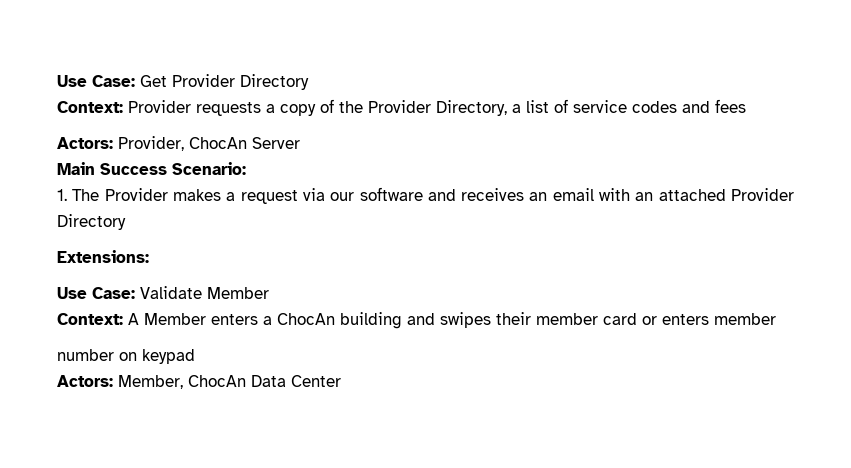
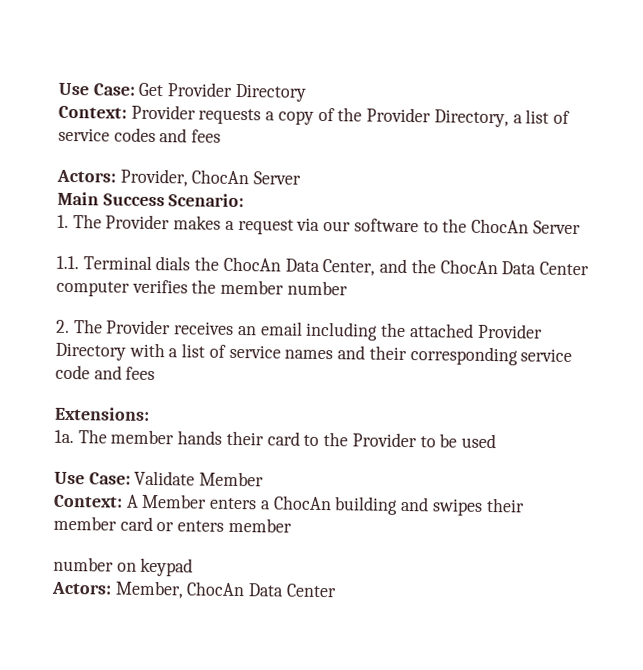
[427,189,456,201] and -> [422,218,581,235] [56,255,589,276] [56,279,348,297] [56,319,172,335] to the ChocAn Server // 1.1. Terminal dials the ChocAn Data Center, and the ChocAn Data Center computer verifies the member number // 2. The Provider
[599,188,654,201] with an -> [305,321,407,341] including the
[57,250,149,263] // Extensions: -> [128,342,573,366] [55,364,156,381] [54,406,150,421] [54,429,496,449] with a list of service names and their corresponding service code and fees // Extensions: // 1a. The member hands their card to the Provider to be used

